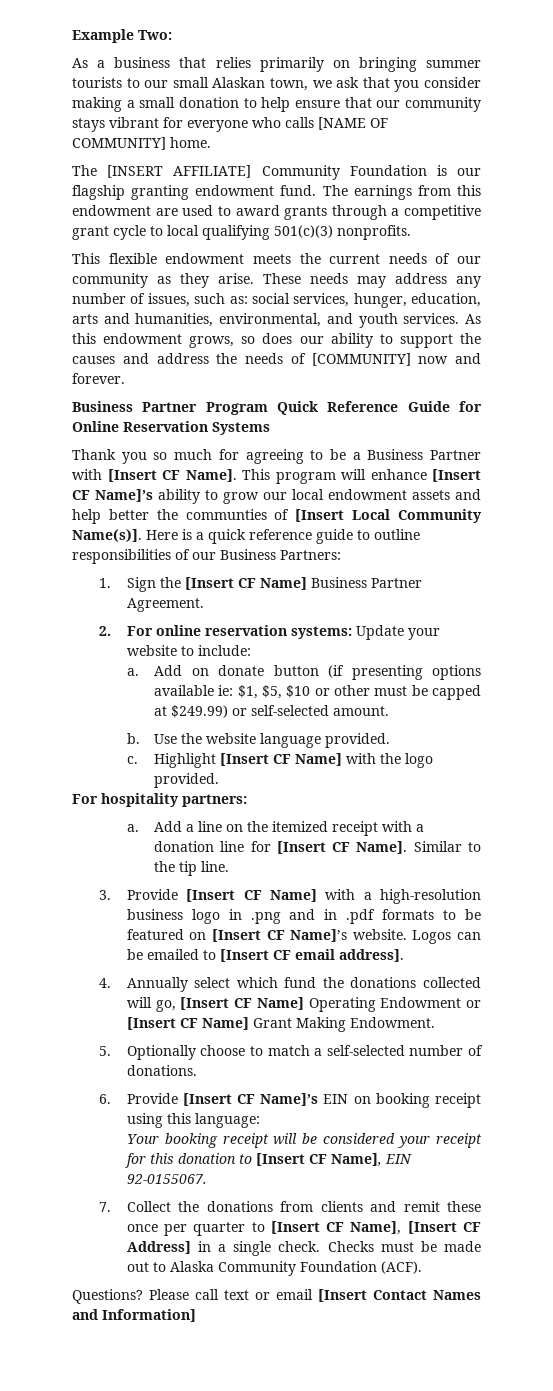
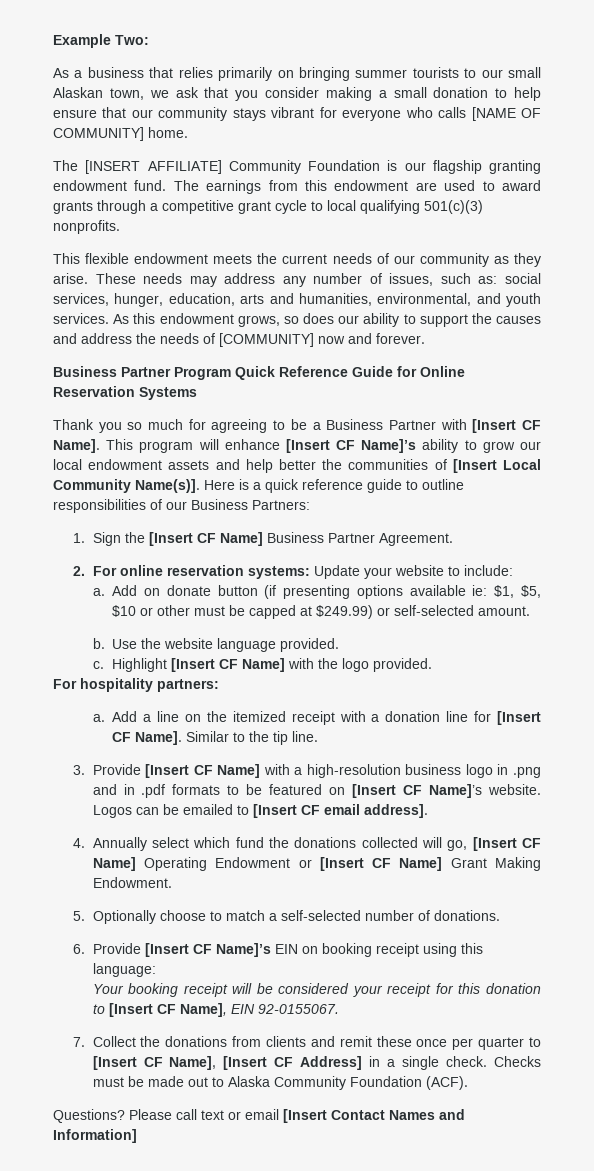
[185,509,267,520] communties -> [348,459,429,470] communities

